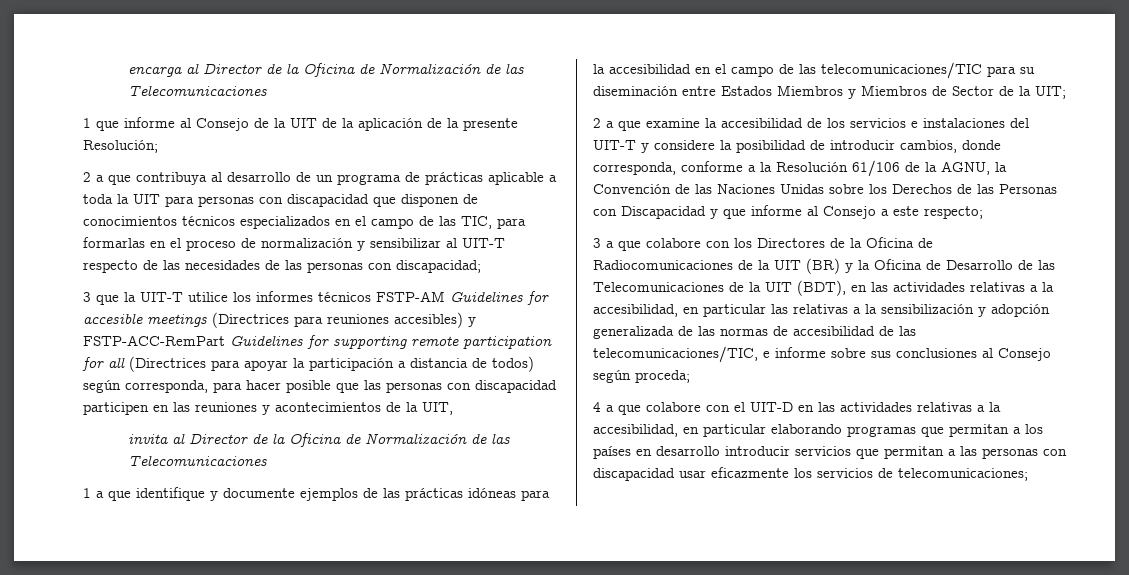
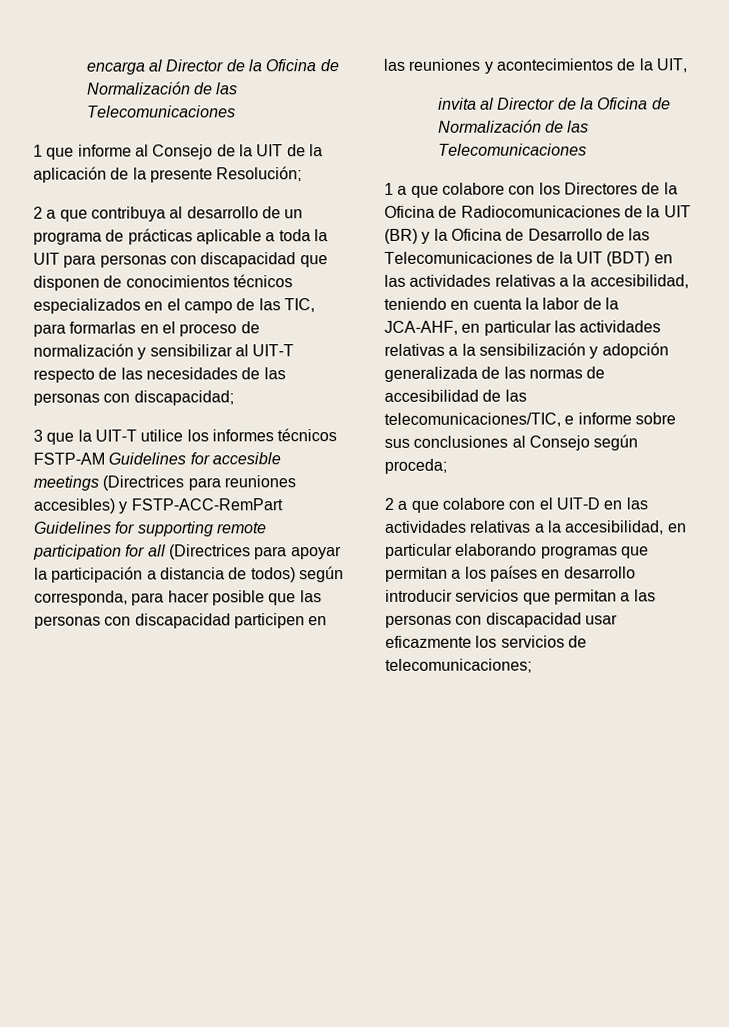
[136,487,550,501] [593,62,1035,79] [593,85,1066,99] [593,118,1029,131] [593,140,1001,153] [593,160,1007,177] [593,184,1057,194] [593,205,983,219] [593,238,641,251] identifique y documente ejemplos de las prácticas idóneas para la accesibilidad en el campo de las telecomunicaciones/TIC para su diseminación entre Estados Miembros y Miembros de Sector de la UIT; // 2 a que examine la accesibilidad de los servicios e instalaciones del UIT-T y considere la posibilidad de introducir cambios, donde corresponda, conforme a la Resolución 61/106 de la AGNU, la Convención de las Naciones Unidas sobre los Derechos de las Personas con Discapacidad y que informe al Consejo a este respecto; // 3 a que -> (439, 191) none
[797,280,1054,296] [593,304,678,317] (BDT), en las actividades relativas a la accesibilidad, -> [606,251,673,267] [384,274,689,289] [384,297,619,310] [384,320,458,335] (BDT) en las actividades relativas a la accesibilidad, teniendo en cuenta la labor de la JCA-AHF,
(788, 309) none -> [579,320,662,333] actividades
[593,402,601,412] 4 -> [384,497,394,510] 2

